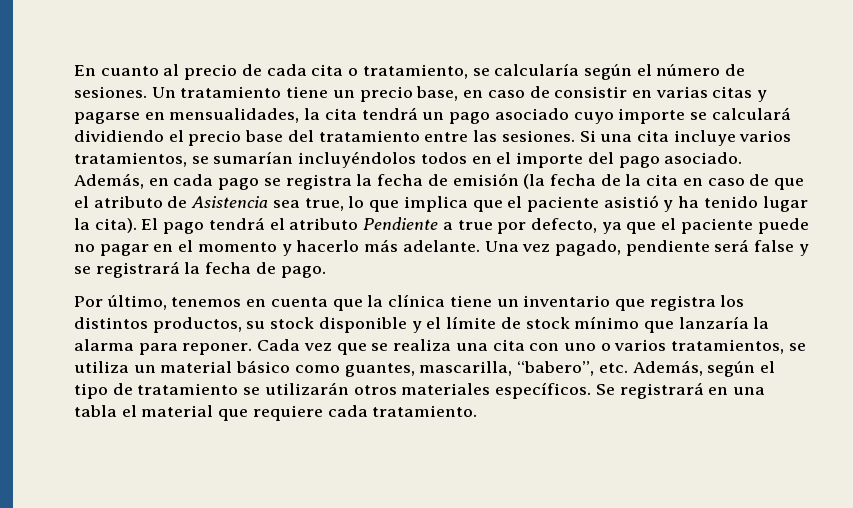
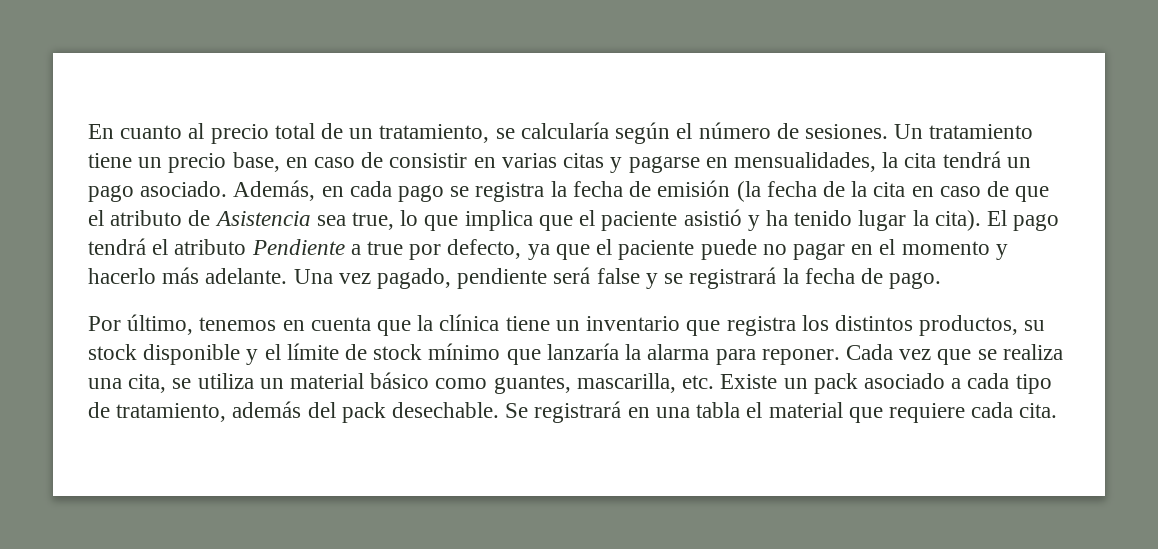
[241,64,359,76] de cada cita o -> [274,123,374,139] total de un
[494,107,791,124] [74,130,792,146] [74,151,660,168] asociado cuyo importe se calculará dividiendo el precio base del tratamiento entre las sesiones. Si una cita incluye varios tratamientos, se sumarían incluyéndolos todos en el importe del pago -> (134, 193) none
[492,339,785,354] cita con uno o varios tratamientos, -> [128,374,167,393] cita,
[517,360,775,377] [74,382,592,399] “babero”, etc. Además, según el tipo de tratamiento se utilizarán otros materiales específicos. -> [682,373,1052,394] [88,401,500,423] etc. Existe un pack asociado a cada tipo de tratamiento, además del pack desechable.
[372,405,478,417] tratamiento. -> [1019,403,1058,418] cita.

